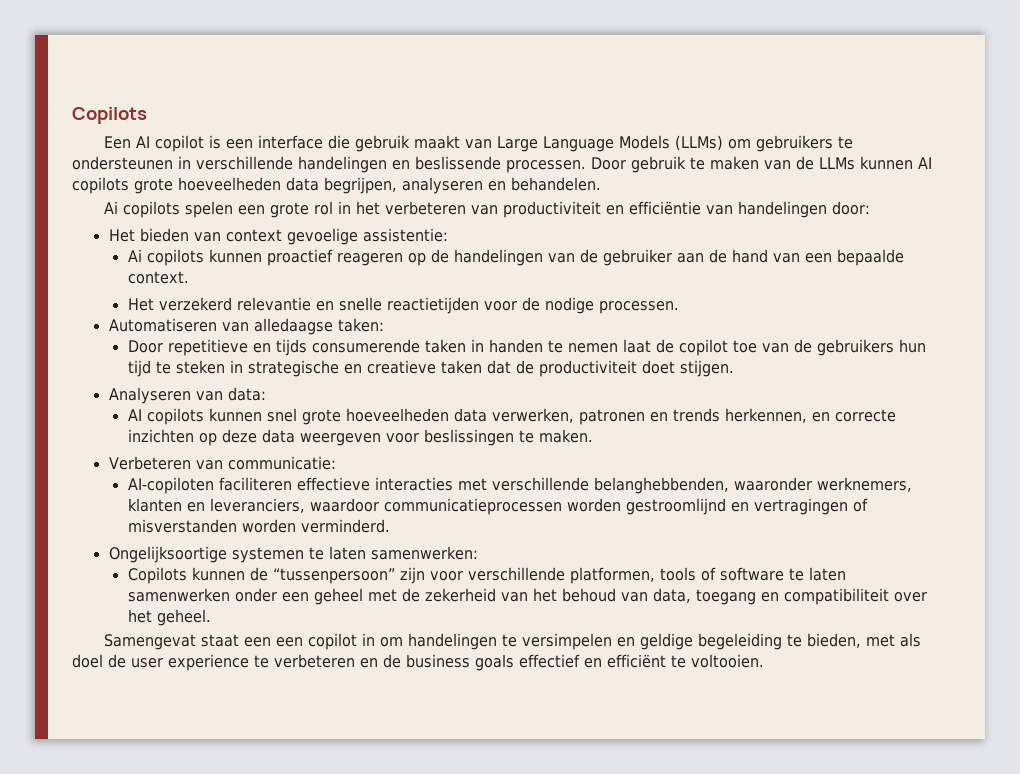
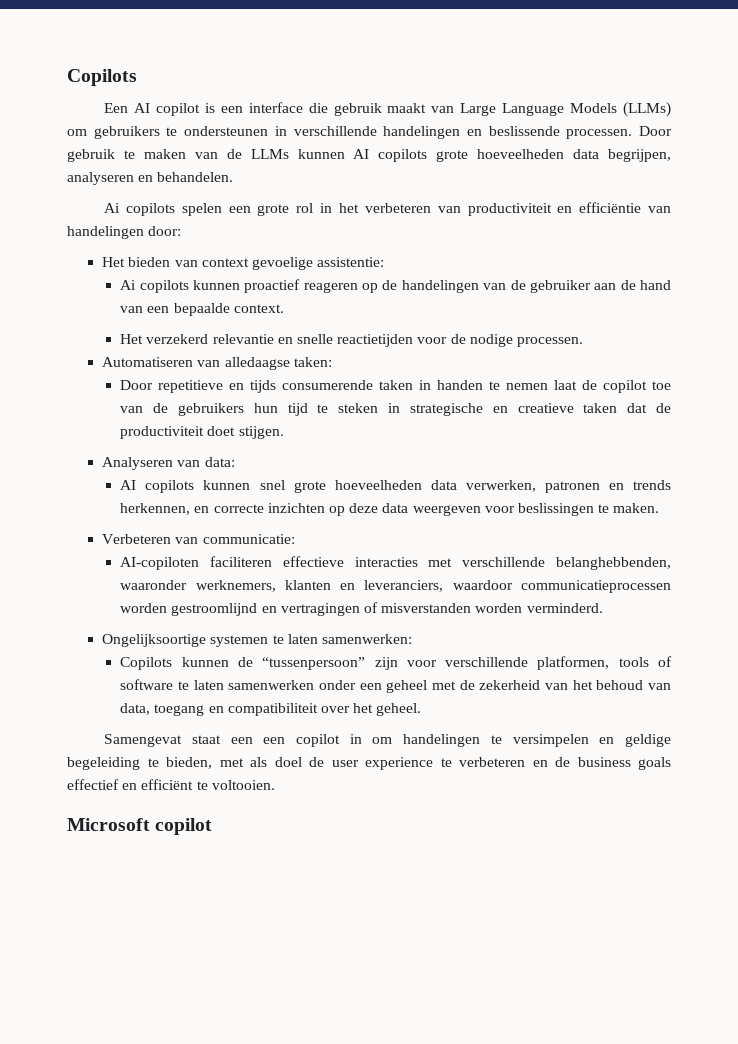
(764, 661) none -> [67,818,213,835] // Microsoft copilot

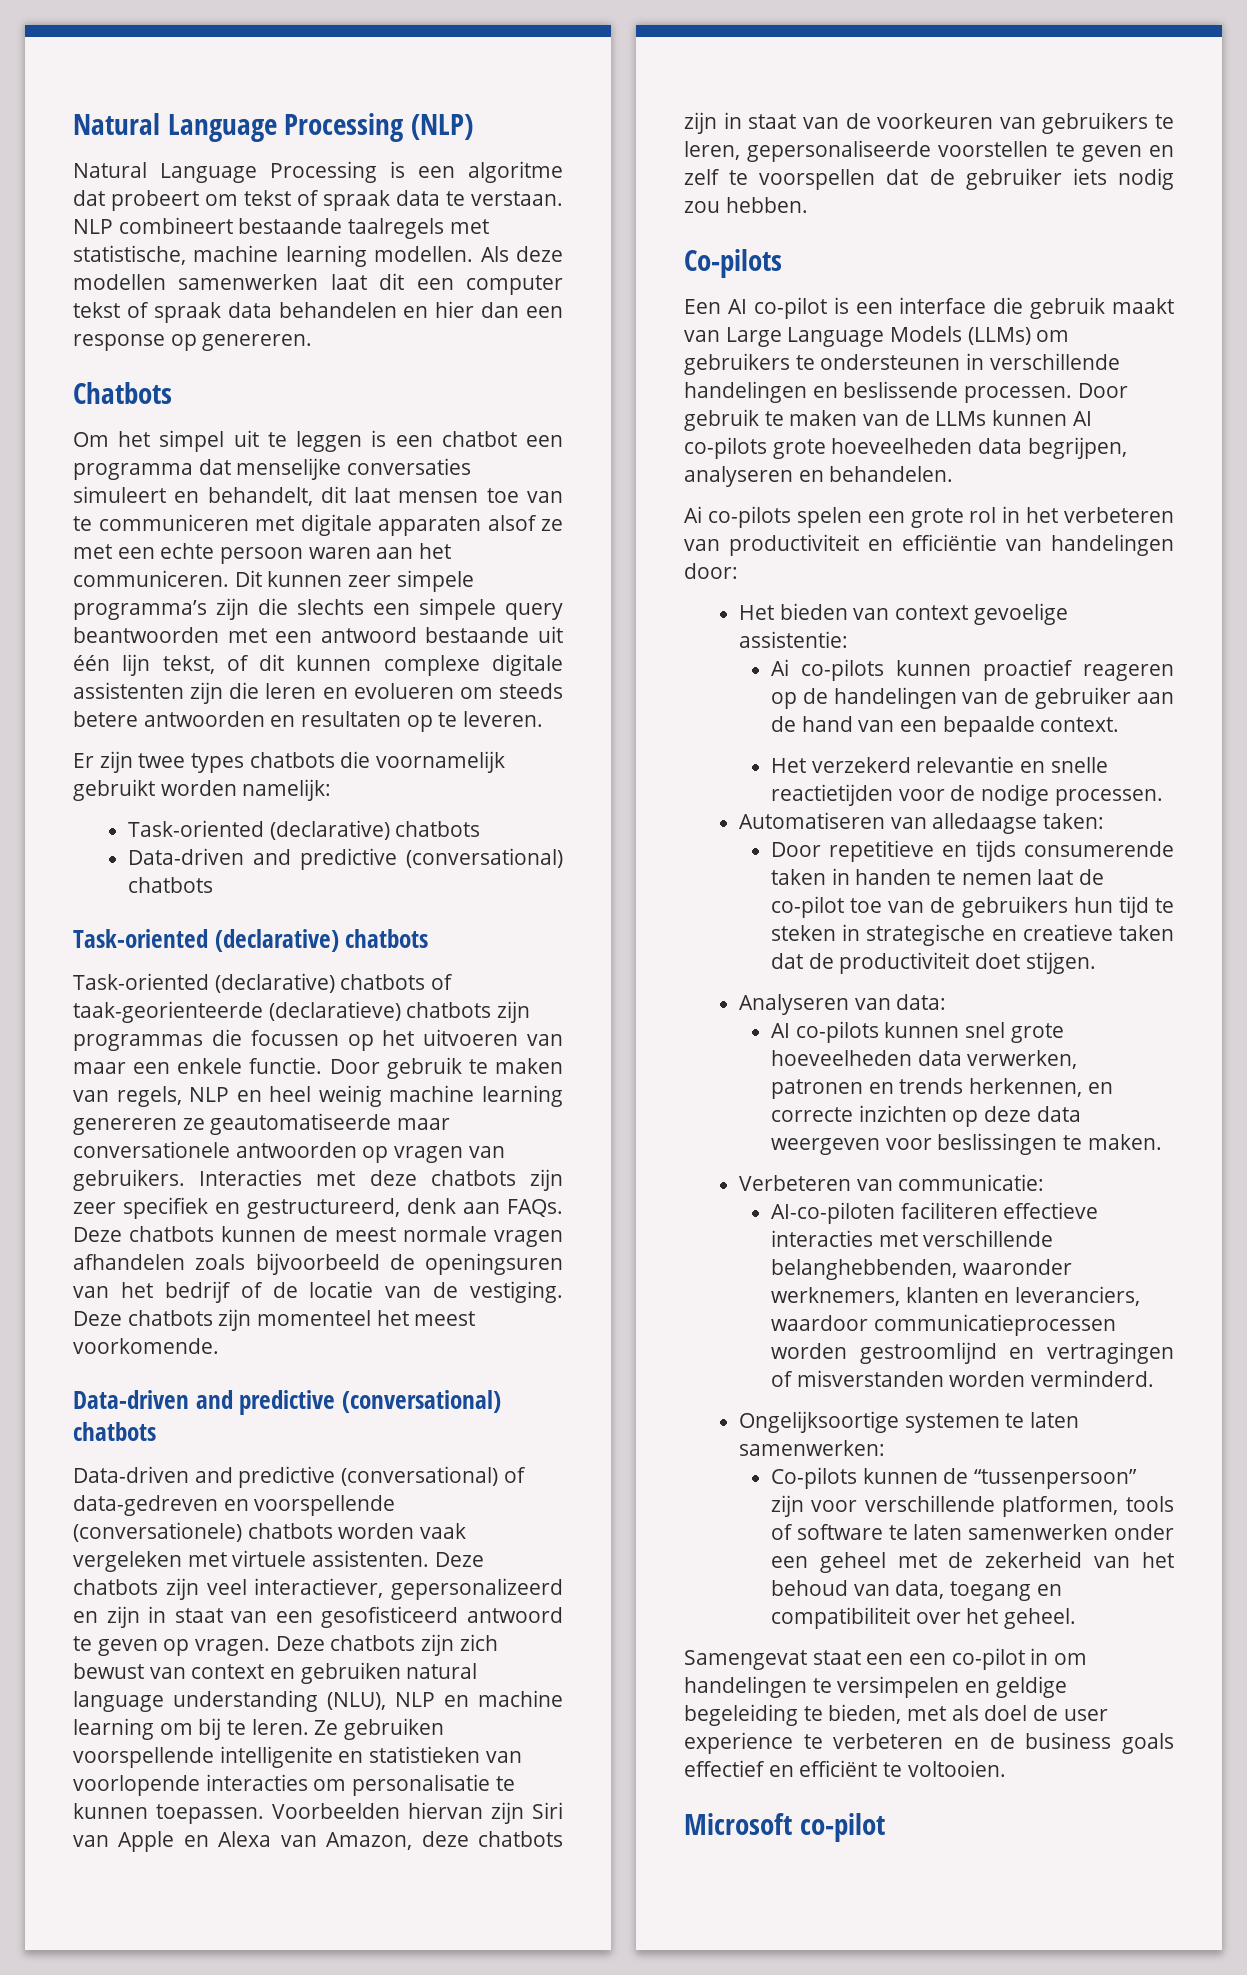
[67,69,137,86] Copilots -> [73,113,474,142] [73,161,563,183] [73,190,563,211] [73,217,489,239] [73,245,563,267] [73,273,563,295] [73,301,563,323] [73,334,313,351] [73,382,172,404] [73,430,563,452] [73,458,472,480] [73,486,563,506] [73,514,563,536] [73,543,452,564] [73,570,474,592] [73,598,563,620] [73,626,563,643] [73,654,563,676] [73,682,563,704] [73,711,544,732] [73,751,506,773] [73,779,332,801] [128,820,481,840] [128,848,563,870] [128,877,214,893] [73,929,429,952] [73,973,453,993] [73,1001,531,1023] [73,1029,563,1051] [73,1057,563,1079] [73,1085,563,1107] [73,1113,451,1135] [73,1141,505,1163] [73,1169,563,1191] [73,1197,563,1219] [73,1226,563,1247] [73,1253,563,1275] [73,1281,563,1303] [73,1309,476,1331] [73,1338,219,1354] [73,1390,501,1415] [73,1422,156,1441] [73,1466,526,1488] [73,1495,396,1516] [73,1522,467,1542] [73,1550,484,1572] [73,1578,563,1600] [73,1606,563,1628] [73,1634,498,1656] [73,1662,478,1684] [73,1690,563,1712] [73,1718,445,1740] [73,1746,522,1768] [73,1774,515,1796] [73,1802,563,1824] [73,1831,563,1852] [684,112,1174,134] [684,140,1174,162] [684,168,1174,190] [684,197,808,213] [684,249,782,278] Natural Language Processing (NLP) // Natural Language Processing is een algoritme dat probeert om tekst of spraak data te verstaan. NLP combineert bestaande taalregels met statistische, machine learning modellen. Als deze modellen samenwerken laat dit een computer tekst of spraak data behandelen en hier dan een response op genereren. // Chatbots // Om het simpel uit te leggen is een chatbot een programma dat menselijke conversaties simuleert en behandelt, dit laat mensen toe van te communiceren met digitale apparaten alsof ze met een echte persoon waren aan het communiceren. Dit kunnen zeer simpele programma’s zijn die slechts een simpele query beantwoorden met een antwoord bestaande uit één lijn tekst, of dit kunnen complexe digitale assistenten zijn die leren en evolueren om steeds betere antwoorden en resultaten op te leveren. // Er zijn twee types chatbots die voornamelijk gebruikt worden namelijk: // Task-oriented (declarative) chatbots // Data-driven and predictive (conversational) chatbots // Task-oriented (declarative) chatbots // Task-oriented (declarative) chatbots of taak-georienteerde (declaratieve) chatbots zijn programmas die focussen op het uitvoeren van maar een enkele functie. Door gebruik te maken van regels, NLP en heel weinig machine learning genereren ze geautomatiseerde maar conversationele antwoorden op vragen van gebruikers. Interacties met deze chatbots zijn zeer specifiek en gestructureerd, denk aan FAQs. Deze chatbots kunnen de meest normale vragen afhandelen zoals bijvoorbeeld de openingsuren van het bedrijf of de locatie van de vestiging. Deze chatbots zijn momenteel het meest voorkomende. // Data-driven and predictive (conversational) chatbots // Data-driven and predictive (conversational) of data-gedreven en voorspellende (conversationele) chatbots worden vaak vergeleken met virtuele assistenten. Deze chatbots zijn veel interactiever, gepersonalizeerd en zijn in staat van een gesofisticeerd antwoord te geven op vragen. Deze chatbots zijn zich bewust van context en gebruiken natural language understanding (NLU), NLP en machine learning om bij te leren. Ze gebruiken voorspellende intelligenite en statistieken van voorlopende interacties om personalisatie te kunnen toepassen. Voorbeelden hiervan zijn Siri van Apple en Alexa van Amazon, deze chatbots zijn in staat van de voorkeuren van gebruikers te leren, gepersonaliseerde voorstellen te geven en zelf te voorspellen dat de gebruiker iets nodig zou hebben. // Co-pilots
[155,103,200,116] copilot -> [753,297,827,319] co-pilot
[378,149,428,162] copilots -> [684,437,767,459] co-pilots
[125,203,175,216] copilots -> [707,506,791,528] co-pilots
[139,280,189,293] copilots -> [800,659,884,681] co-pilots
[603,380,648,393] copilot -> [770,896,844,918] co-pilot
[145,480,195,493] copilots -> [795,1021,879,1043] co-pilots
[120,557,200,570] AI-copiloten -> [770,1202,895,1224] AI-co-piloten
[120,657,173,670] Copilots -> [770,1467,857,1489] Co-pilots
[296,734,341,747] copilot -> [951,1648,1025,1670] co-pilot
[155,818,213,835] copilot -> [799,1813,885,1842] co-pilot

